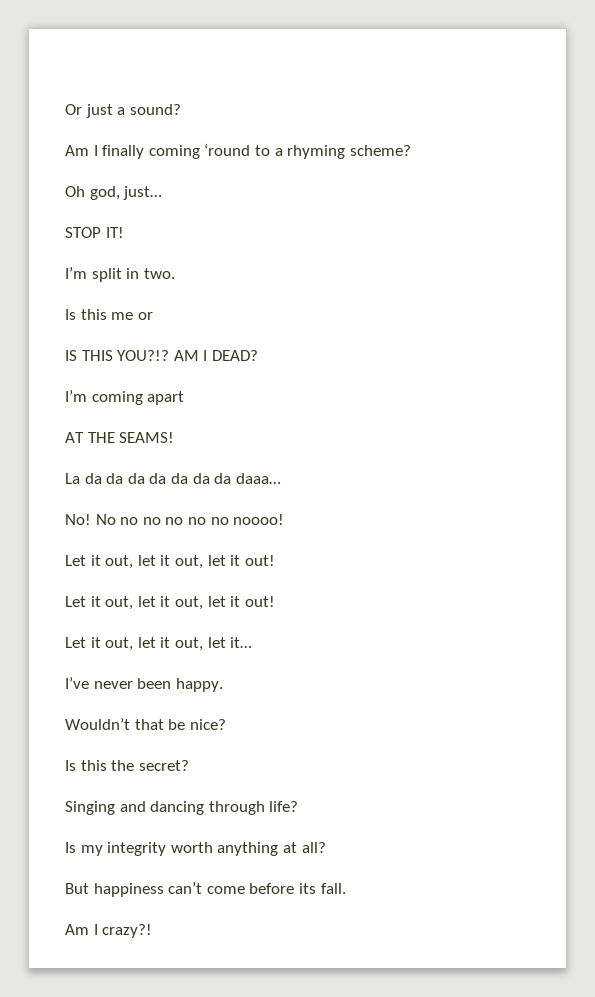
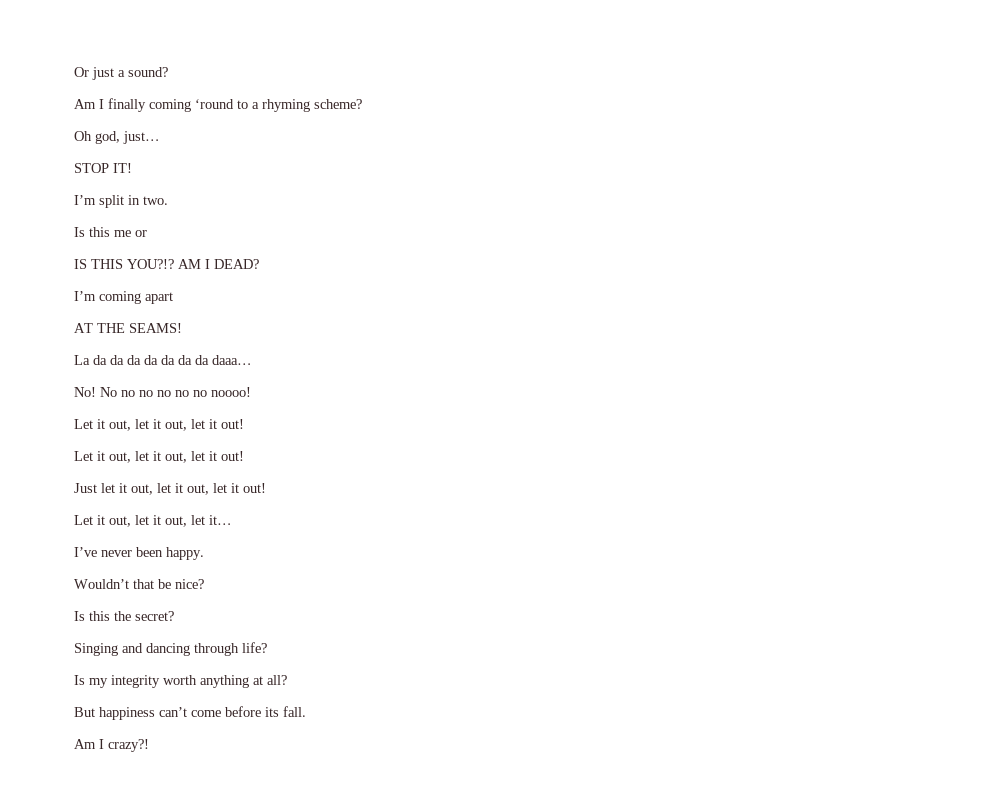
(275, 601) none -> [74,483,266,495] // Just let it out, let it out, let it out!

